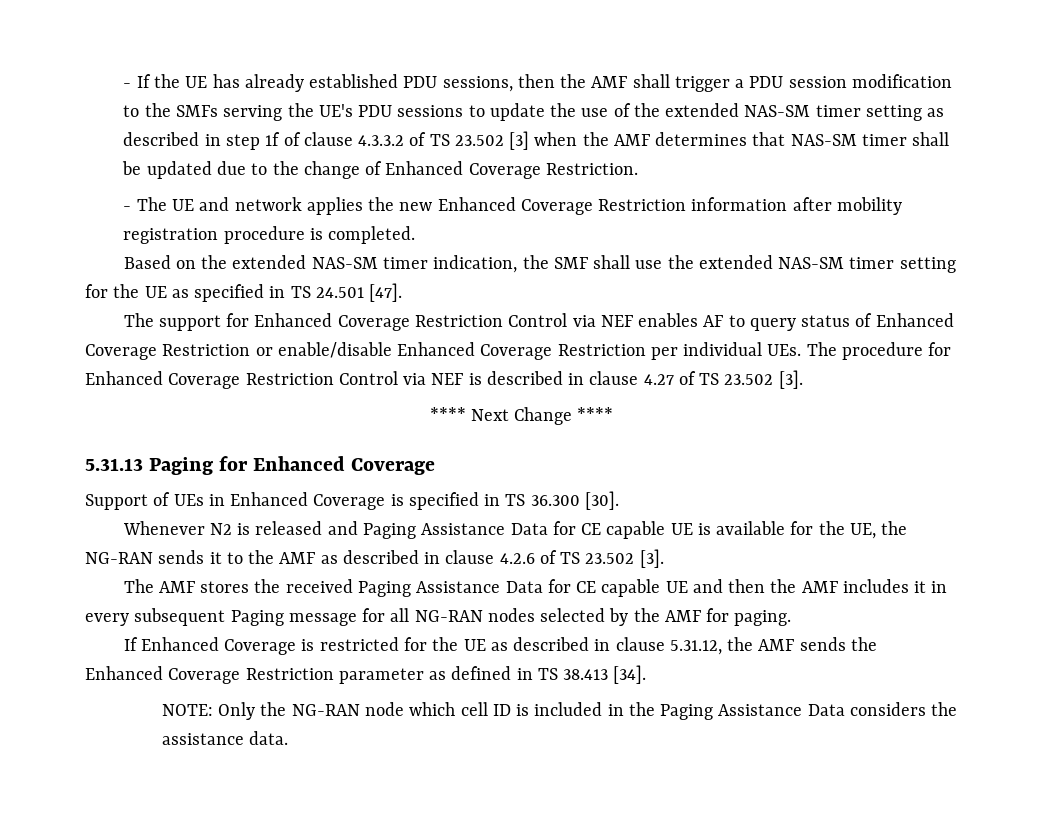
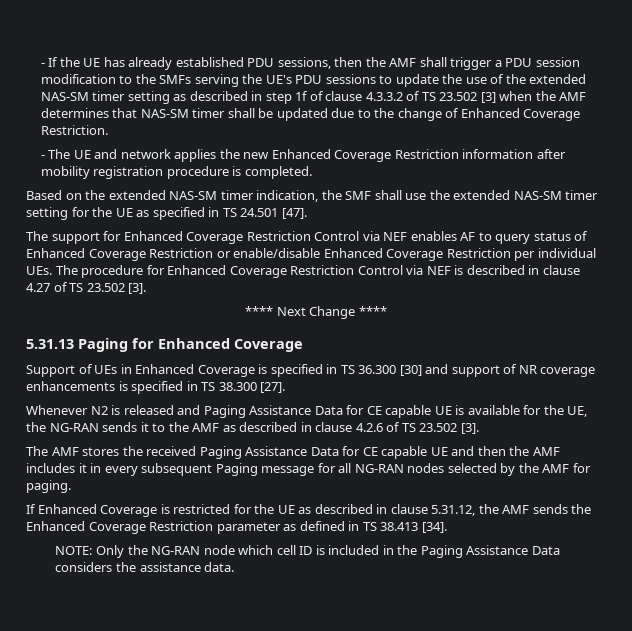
[584,491,619,510] [30]. -> [399,364,596,377] [26,381,286,394] [30] and support of NR coverage enhancements is specified in TS 38.300 [27].

